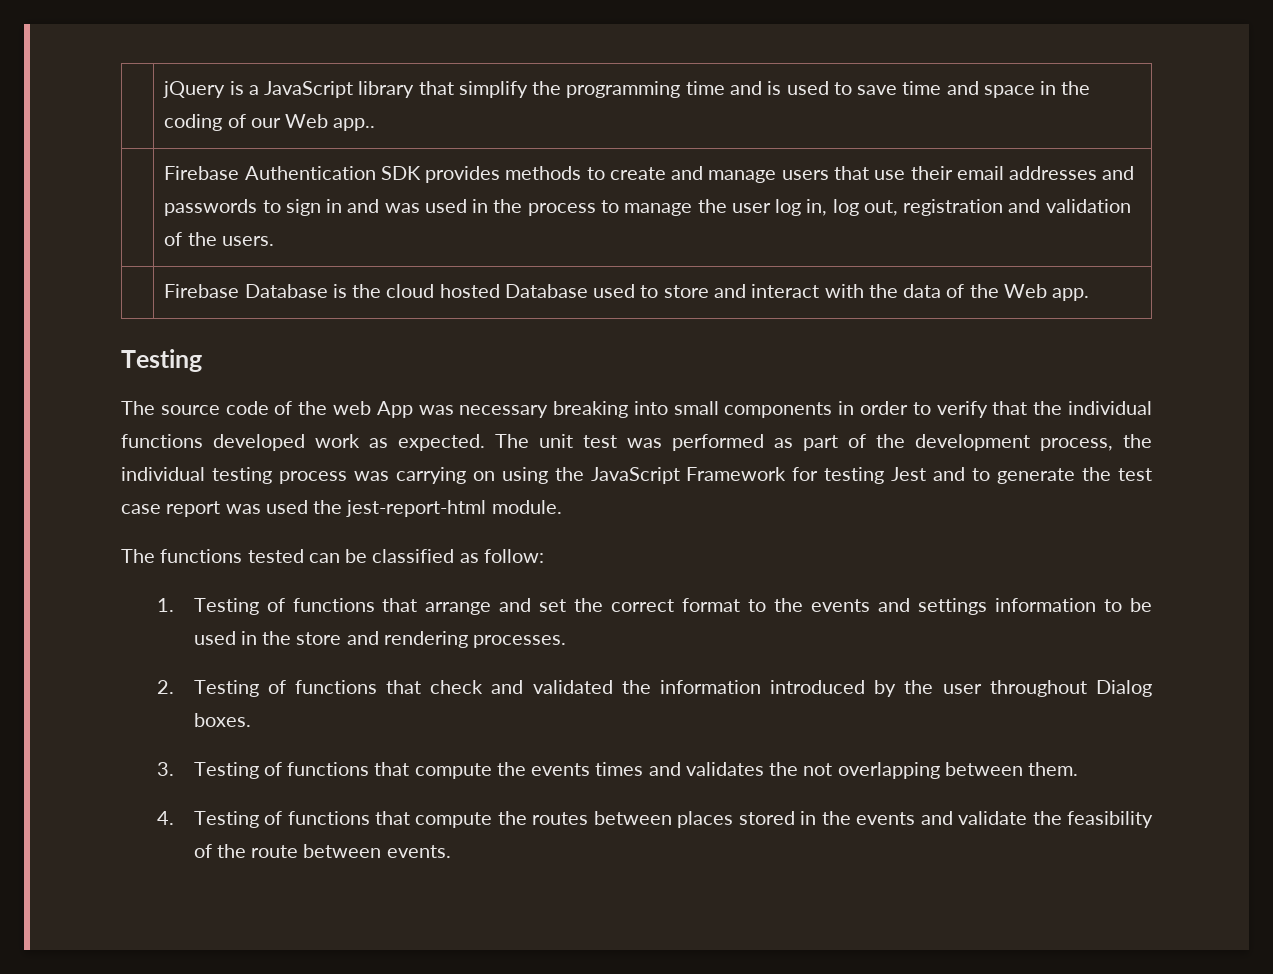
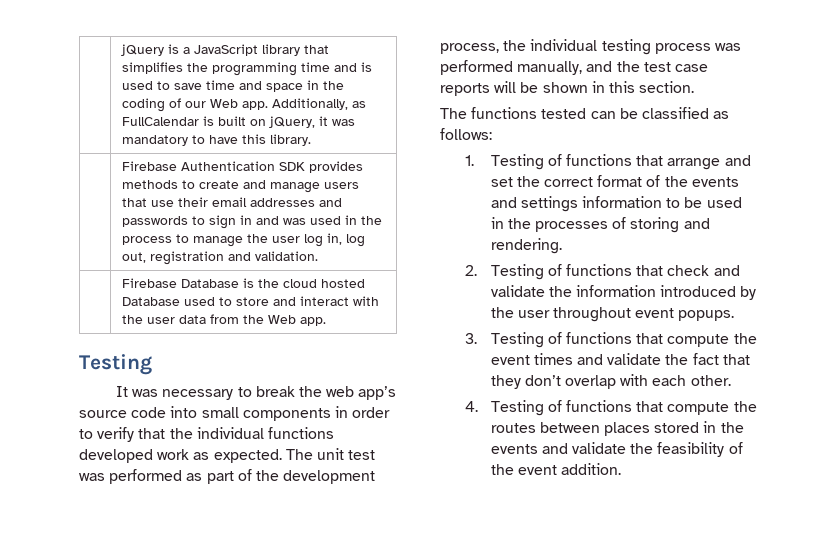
[458,81,528,98] simplify -> [121,62,183,74] simplifies
[333,118,376,131] app.. -> [241,98,366,110] [121,116,355,128] [121,134,311,146] app. Additionally, as FullCalendar is built on jQuery, it was mandatory to have this library.
[1045,199,1131,213] [164,232,274,246] validation of the users. -> [254,251,318,261] validation.
[903,284,965,298] data of -> [146,314,239,324] user data from
[121,401,629,418] The source code of the web App was necessary breaking -> [115,386,397,400] [79,407,167,418] It was necessary to break the web app’s source code
[395,467,1153,484] [121,500,562,517] carrying on using the JavaScript Framework for testing Jest and to generate the test case report was used the jest-report-html module. -> [440,60,708,75] [440,81,695,96] performed manually, and the test case reports will be shown in this section.
[483,549,544,563] follow: -> [440,128,492,140] follows:
[748,599,767,612] to -> [646,175,661,187] of
[296,631,567,648] store and rendering processes. -> [535,217,710,233] [490,238,562,254] processes of storing and rendering.
[532,680,613,694] validated -> [490,285,545,297] validate
[1095,680,1152,697] [193,713,251,727] Dialog boxes. -> [635,308,735,321] event popups.
[531,763,591,776] events -> [490,355,530,365] event
[685,762,1079,779] validates the not overlapping between them. -> [607,353,750,365] [490,374,731,389] validate the fact that they don’t overlap with each other.
[251,844,451,858] route between events. -> [517,463,622,475] event addition.

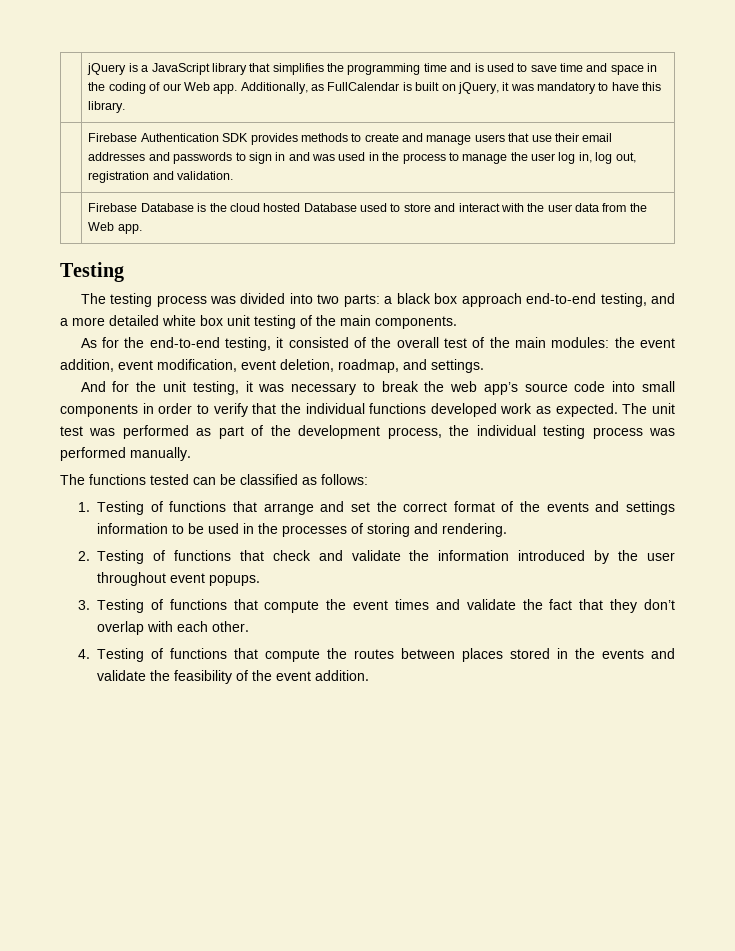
[115,386,128,397] It -> [80,293,675,307] [60,315,457,329] [80,337,675,351] [60,359,484,373] [80,381,253,395] The testing process was divided into two parts: a black box approach end-to-end testing, and a more detailed white box unit testing of the main components. // As for the end-to-end testing, it consisted of the overall test of the main modules: the event addition, event modification, event deletion, roadmap, and settings. // And for the unit testing, it
[517,61,708,75] [440,81,695,96] manually, and the test case reports will be shown in this section. -> [130,447,191,461] manually.

